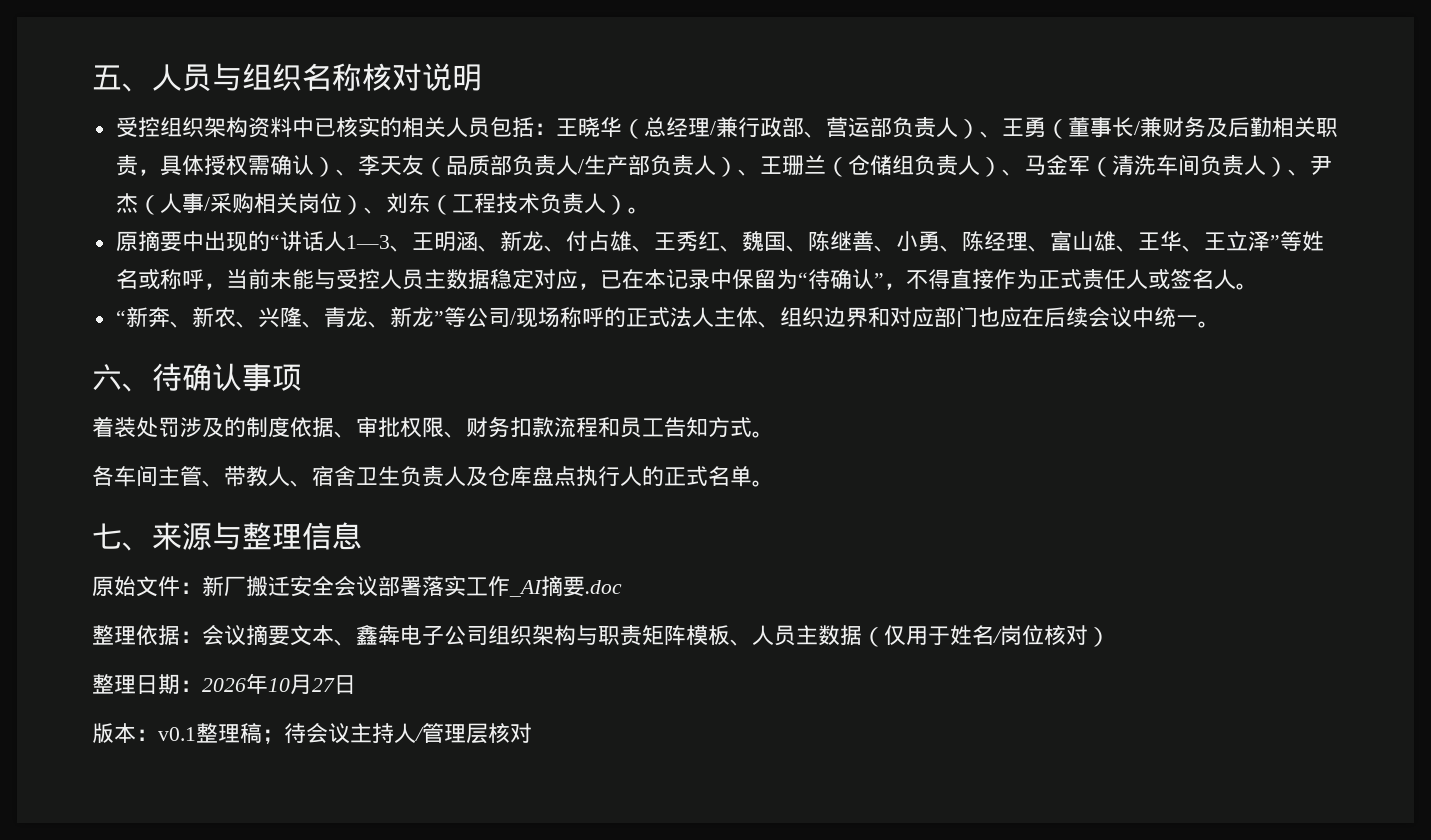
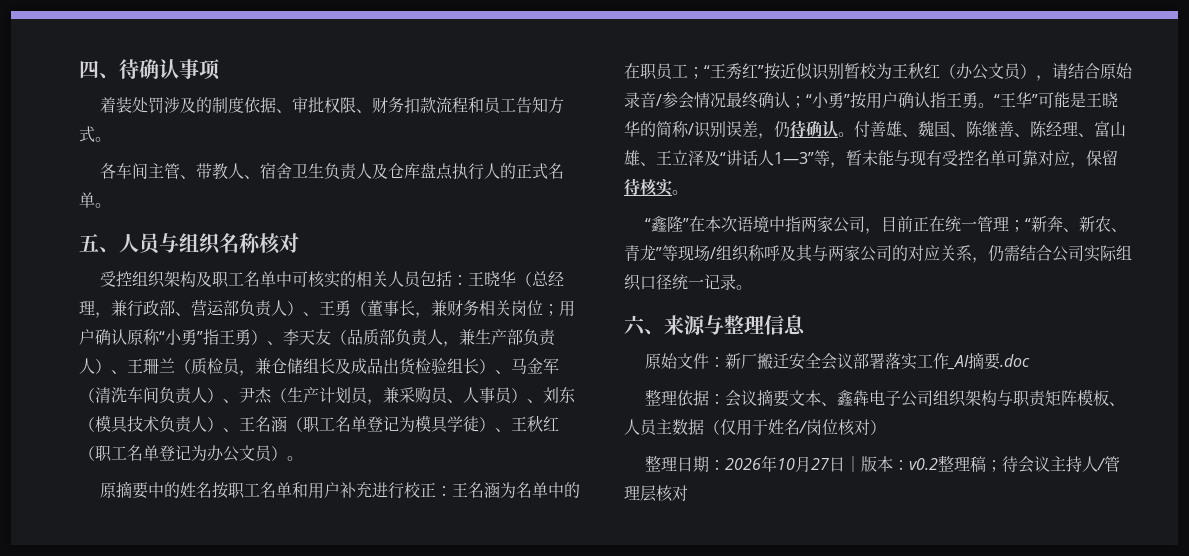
[92,63,482,92] [115,117,1338,139] [115,154,1332,177] [115,193,650,215] [115,231,1324,252] [115,268,1258,290] [115,306,1220,328] [92,364,122,390] 五、人员与组织名称核对说明 // 受控组织架构资料中已核实的相关人员包括：王晓华（总经理/兼行政部、营运部负责人）、王勇（董事长/兼财务及后勤相关职责，具体授权需确认）、李天友（品质部负责人/生产部负责人）、王珊兰（仓储组负责人）、马金军（清洗车间负责人）、尹杰（人事/采购相关岗位）、刘东（工程技术负责人）。 // 原摘要中出现的“讲话人1—3、王明涵、新龙、付占雄、王秀红、魏国、陈继善、小勇、陈经理、富山雄、王华、王立泽”等姓名或称呼，当前未能与受控人员主数据稳定对应，已在本记录中保留为“待确认”，不得直接作为正式责任人或签名人。 // “新奔、新农、兴隆、青龙、新龙”等公司/现场称呼的正式法人主体、组织边界和对应部门也应在后续会议中统一。 // 六 -> [79,60,99,79] 四
[92,523,122,549] 七 -> [79,233,299,255] [100,270,565,288] [79,299,575,318] [79,329,556,347] [79,358,559,376] [79,387,575,405] [79,415,559,433] [79,445,303,462] [100,481,581,499] [624,62,1133,81] [624,91,1118,109] [624,120,1126,139] [624,150,1118,168] [624,178,688,196] [645,216,1128,234] [624,245,1132,263] [624,274,752,291] [624,315,646,336] 五、人员与组织名称核对 // 受控组织架构及职工名单中可核实的相关人员包括：王晓华（总经理，兼行政部、营运部负责人）、王勇（董事长，兼财务相关岗位；用户确认原称“小勇”指王勇）、李天友（品质部负责人，兼生产部负责人）、王珊兰（质检员，兼仓储组长及成品出货检验组长）、马金军（清洗车间负责人）、尹杰（生产计划员，兼采购员、人事员）、刘东（模具技术负责人）、王名涵（职工名单登记为模具学徒）、王秋红（职工名单登记为办公文员）。 // 原摘要中的姓名按职工名单和用户补充进行校正：王名涵为名单中的在职员工；“王秀红”按近似识别暂校为王秋红（办公文员），请结合原始录音/参会情况最终确认；“小勇”按用户确认指王勇。“王华”可能是王晓华的简称/识别误差，仍待确认。付善雄、魏国、陈继善、陈经理、富山雄、王立泽及“讲话人1—3”等，暂未能与现有受控名单可靠对应，保留待核实。 // “鑫隆”在本次语境中指两家公司，目前正在统一管理；“新奔、新农、青龙”等现场/组织称呼及其与两家公司的对应关系，仍需结合公司实际组织口径统一记录。 // 六
[92,723,196,743] // 版本：v0.1 -> [845,456,939,473] ｜版本：v0.2

